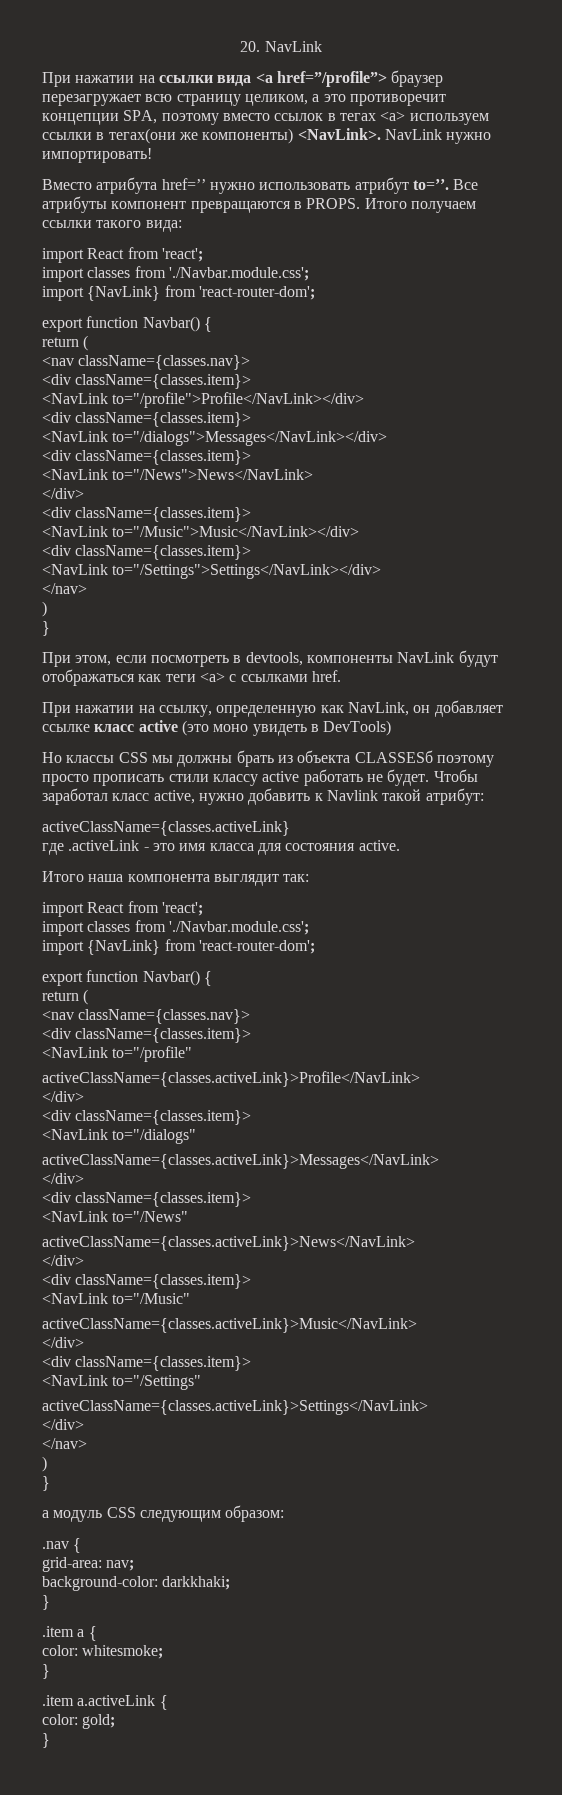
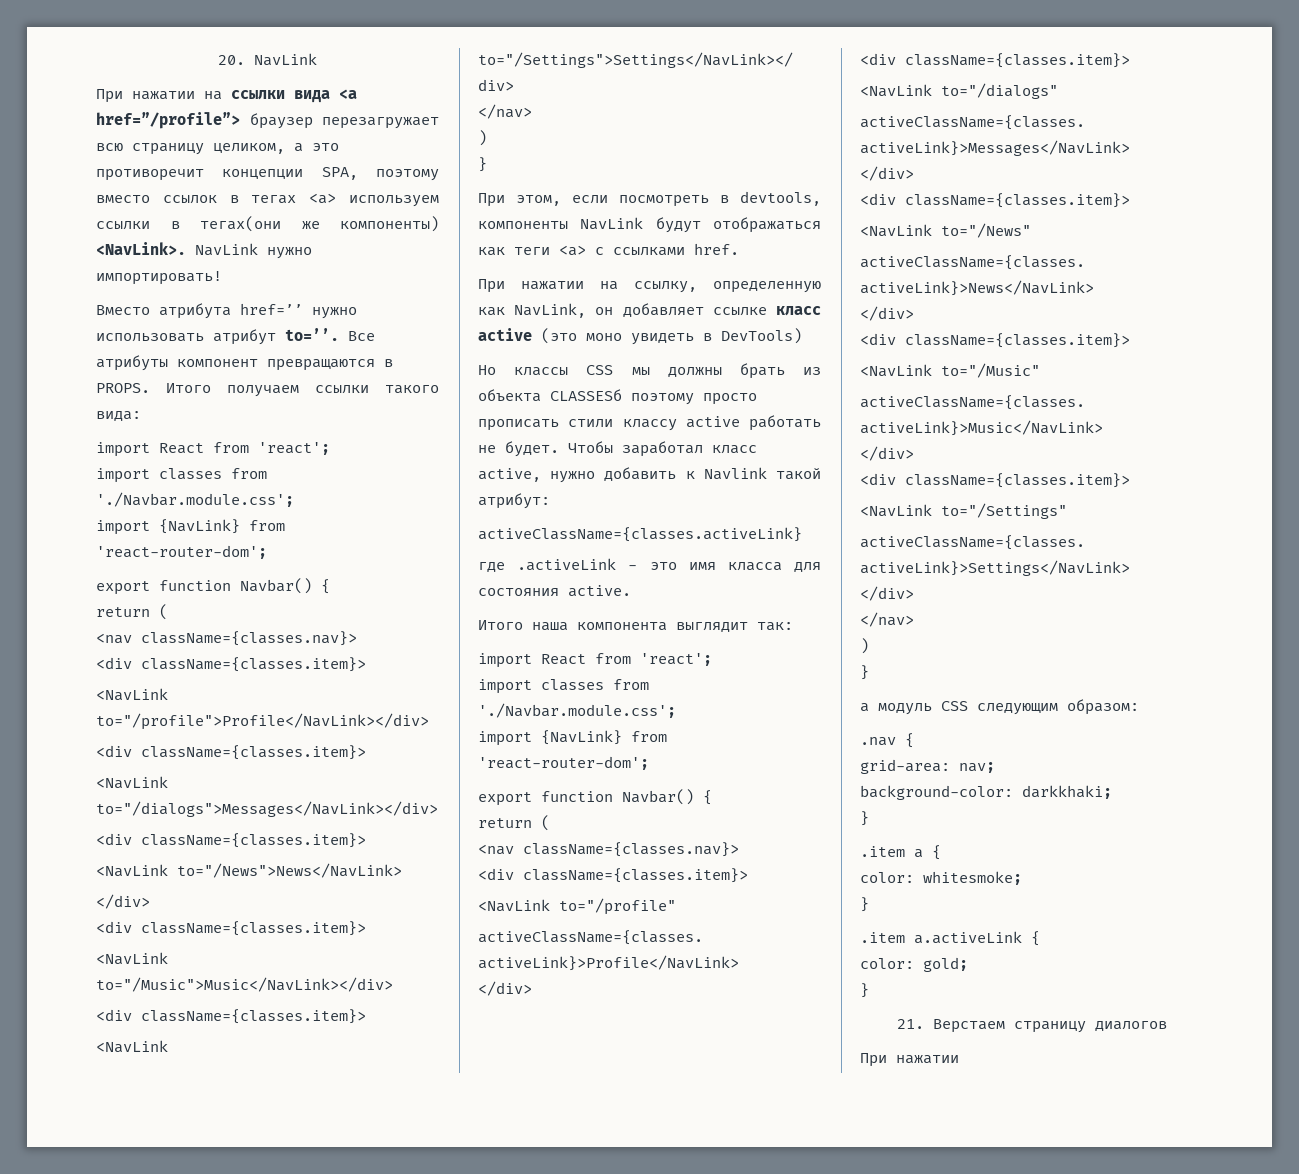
(50, 1740) none -> [896,1019,1167,1033] [860,1053,959,1067] // 21. Верстаем страницу диалогов // При нажатии

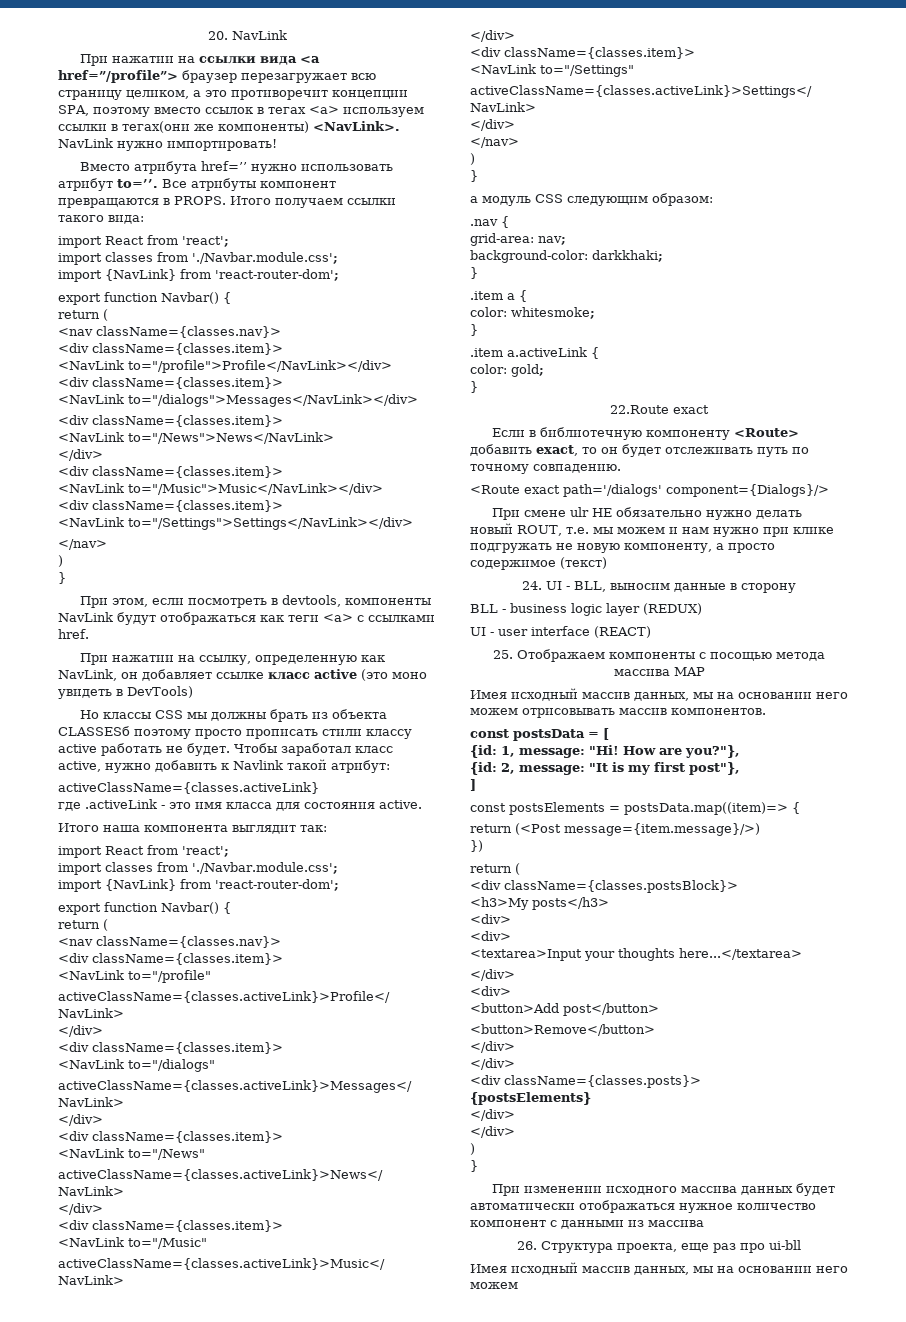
[896,1019,1167,1033] [860,1053,959,1067] 21. Верстаем страницу диалогов // При нажатии -> [610,405,709,414] [491,427,799,440] [470,444,809,457] [470,464,621,474] [470,484,829,497] [491,507,802,520] [470,523,834,537] [470,543,775,553] [470,557,607,570] [522,581,796,593] [470,603,702,616] [470,626,651,638] [493,649,825,662] [613,667,705,676] [470,688,848,701] [470,708,766,718] [470,728,609,741] [470,745,740,758] [470,762,740,775] [470,779,476,791] [470,802,800,815] [470,823,760,836] [470,840,483,852] [470,863,520,875] [470,880,738,893] [470,897,609,910] [470,914,511,924] [470,931,511,941] [470,948,802,961] [470,969,515,981] [470,986,511,996] [470,1003,659,1016] [470,1024,655,1036] [470,1041,515,1053] [470,1058,515,1070] [470,1075,701,1088] [470,1092,591,1105] [470,1109,515,1121] [470,1126,515,1138] [470,1143,475,1155] [470,1160,478,1172] [491,1183,835,1196] [470,1200,816,1213] [470,1220,704,1229] [517,1240,801,1253] [470,1262,848,1275] [470,1282,518,1289] 22.Route exact // Если в библиотечную компоненту <Route> добавить exact, то он будет отслеживать путь по точному совпадению. // <Route exact path='/dialogs' component={Dialogs}/> // При смене ulr НЕ обязательно нужно делать новый ROUT, т.е. мы можем и нам нужно при клике подгружать не новую компоненту, а просто содержимое (текст) // 24. UI - BLL, выносим данные в сторону // BLL - business logic layer (REDUX) // UI - user interface (REACT) // 25. Отображаем компоненты с посощью метода массива MAP // Имея исходный массив данных, мы на основании него можем отрисовывать массив компонентов. // const postsData = [ // {id: 1, message: "Hi! How are you?"}, // {id: 2, message: "It is my first post"}, // ] // const postsElements = postsData.map((item)=> { // return (<Post message={item.message}/>) // }) // return ( // <div className={classes.postsBlock}> // <h3>My posts</h3> // <div> // <div> // <textarea>Input your thoughts here...</textarea> // </div> // <div> // <button>Add post</button> // <button>Remove</button> // </div> // </div> // <div className={classes.posts}> // {postsElements} // </div> // </div> // ) // } // При изменении исходного массива данных будет автоматически отображаться нужное количество компонент с данными из массива // 26. Структура проекта, еще раз про ui-bll // Имея исходный массив данных, мы на основании него можем

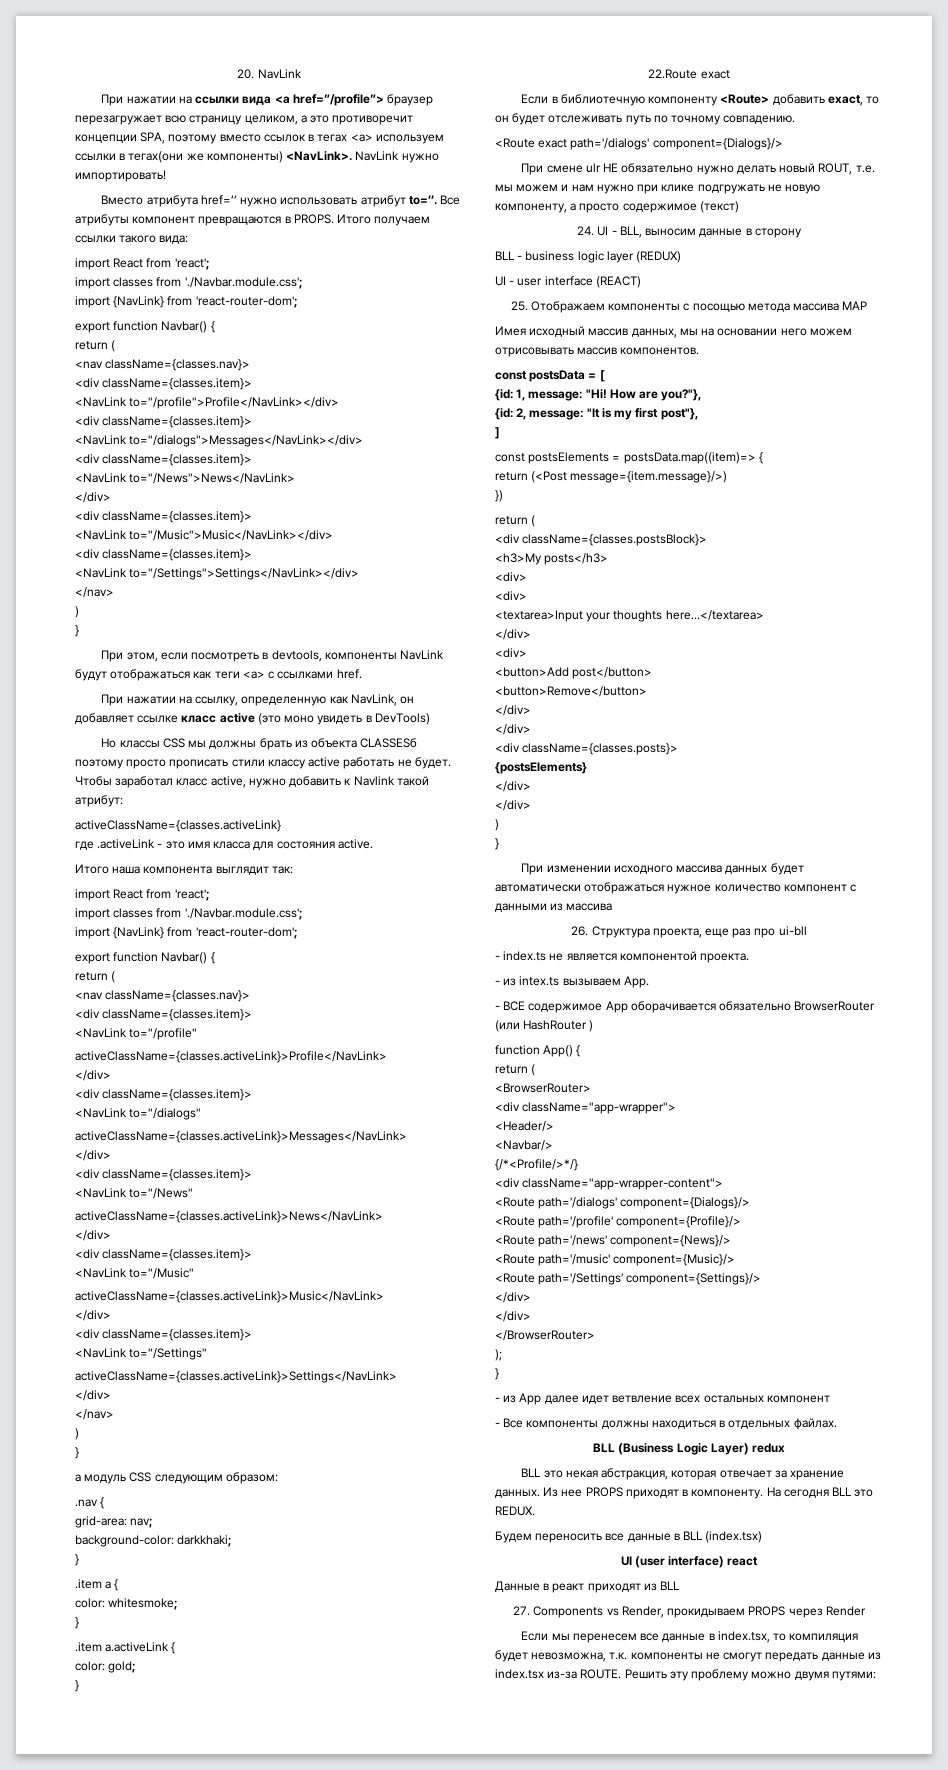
[470,1262,848,1275] [470,1282,518,1289] Имея исходный массив данных, мы на основании него можем -> [495,951,750,963] [495,976,649,988] [495,1001,876,1013] [495,1020,594,1032] [495,1045,581,1057] [495,1064,536,1076] [495,1083,591,1093] [495,1102,677,1114] [495,1121,554,1132] [495,1140,553,1151] [495,1159,578,1171] [495,1178,724,1190] [495,1197,751,1209] [495,1216,742,1228] [495,1235,732,1247] [495,1254,736,1266] [495,1273,762,1285] [495,1292,531,1303] [495,1311,531,1322] [495,1330,595,1341] [495,1349,502,1361] [495,1368,499,1380] [495,1393,830,1405] [495,1418,837,1430] [593,1443,785,1455] [521,1468,845,1480] [495,1487,874,1499] [495,1506,535,1516] [495,1531,763,1543] [620,1556,759,1568] [495,1581,680,1593] [513,1606,866,1618] [521,1631,859,1643] [495,1650,881,1662] [495,1669,876,1681] - index.ts не является компонентой проекта. // - из intex.ts вызываем App. // - ВСЕ содержимое App оборачивается обязательно BrowserRouter (или HashRouter ) // function App() { // return ( // <BrowserRouter> // <div className="app-wrapper"> // <Header/> // <Navbar/> // {/*<Profile/>*/} // <div className="app-wrapper-content"> // <Route path='/dialogs' component={Dialogs}/> // <Route path='/profile' component={Profile}/> // <Route path='/news' component={News}/> // <Route path='/music' component={Music}/> // <Route path='/Settings' component={Settings}/> // </div> // </div> // </BrowserRouter> // ); // } // - из App далее идет ветвление всех остальных компонент // - Все компоненты должны находиться в отдельных файлах. // BLL (Business Logic Layer) redux // BLL это некая абстракция, которая отвечает за хранение данных. Из нее PROPS приходят в компоненту. На сегодня BLL это REDUX. // Будем переносить все данные в BLL (index.tsx) // UI (user interface) react // Данные в реакт приходят из BLL // 27. Components vs Render, прокидываем PROPS через Render // Если мы перенесем все данные в index.tsx, то компиляция будет невозможна, т.к. компоненты не смогут передать данные из index.tsx из-за ROUTE. Решить эту проблему можно двумя путями:

